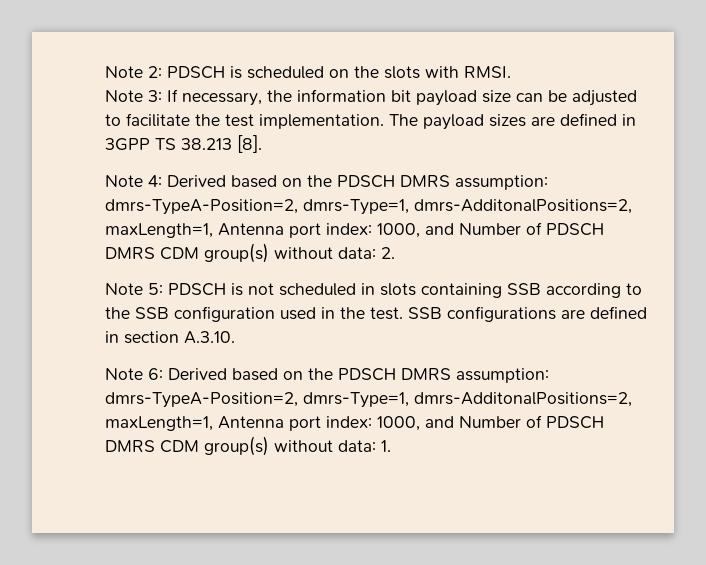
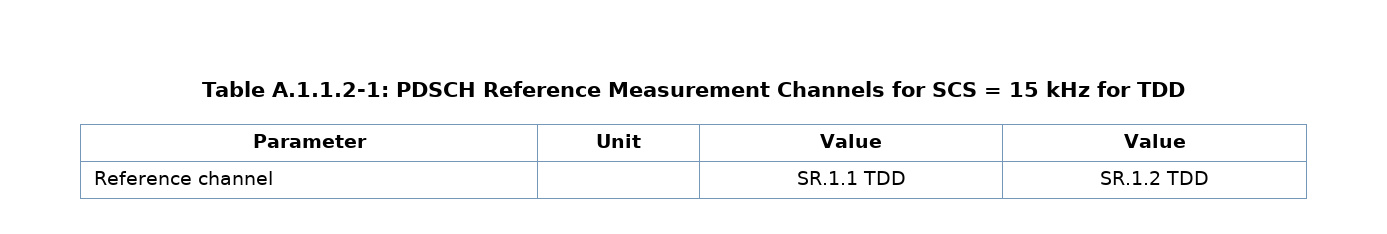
[105,66,512,79] [105,89,638,106] [105,113,637,130] [105,135,263,153] [105,175,549,190] [105,199,633,215] [105,222,605,238] [105,243,396,263] [105,283,643,298] [105,306,648,322] [105,331,236,344] [105,368,550,383] [105,392,633,408] [105,415,605,431] [105,436,392,456] Note 2: PDSCH is scheduled on the slots with RMSI. // Note 3: If necessary, the information bit payload size can be adjusted to facilitate the test implementation. The payload sizes are defined in 3GPP TS 38.213 [8]. // Note 4: Derived based on the PDSCH DMRS assumption: dmrs-TypeA-Position=2, dmrs-Type=1, dmrs-AdditonalPositions=2, maxLength=1, Antenna port index: 1000, and Number of PDSCH DMRS CDM group(s) without data: 2. // Note 5: PDSCH is not scheduled in slots containing SSB according to the SSB configuration used in the test. SSB configurations are defined in section A.3.10. // Note 6: Derived based on the PDSCH DMRS assumption: dmrs-TypeA-Position=2, dmrs-Type=1, dmrs-AdditonalPositions=2, maxLength=1, Antenna port index: 1000, and Number of PDSCH DMRS CDM group(s) without data: 1. -> [201,81,1186,97] [252,134,367,148] [596,134,641,148] [820,134,883,148] [1123,134,1186,148] [93,171,273,185] [796,171,906,185] [1100,171,1209,185] Table A.1.1.2-1: PDSCH Reference Measurement Channels for SCS = 15 kHz for TDD // Parameter | Unit | Value | Value // Reference channel | | SR.1.1 TDD | SR.1.2 TDD

